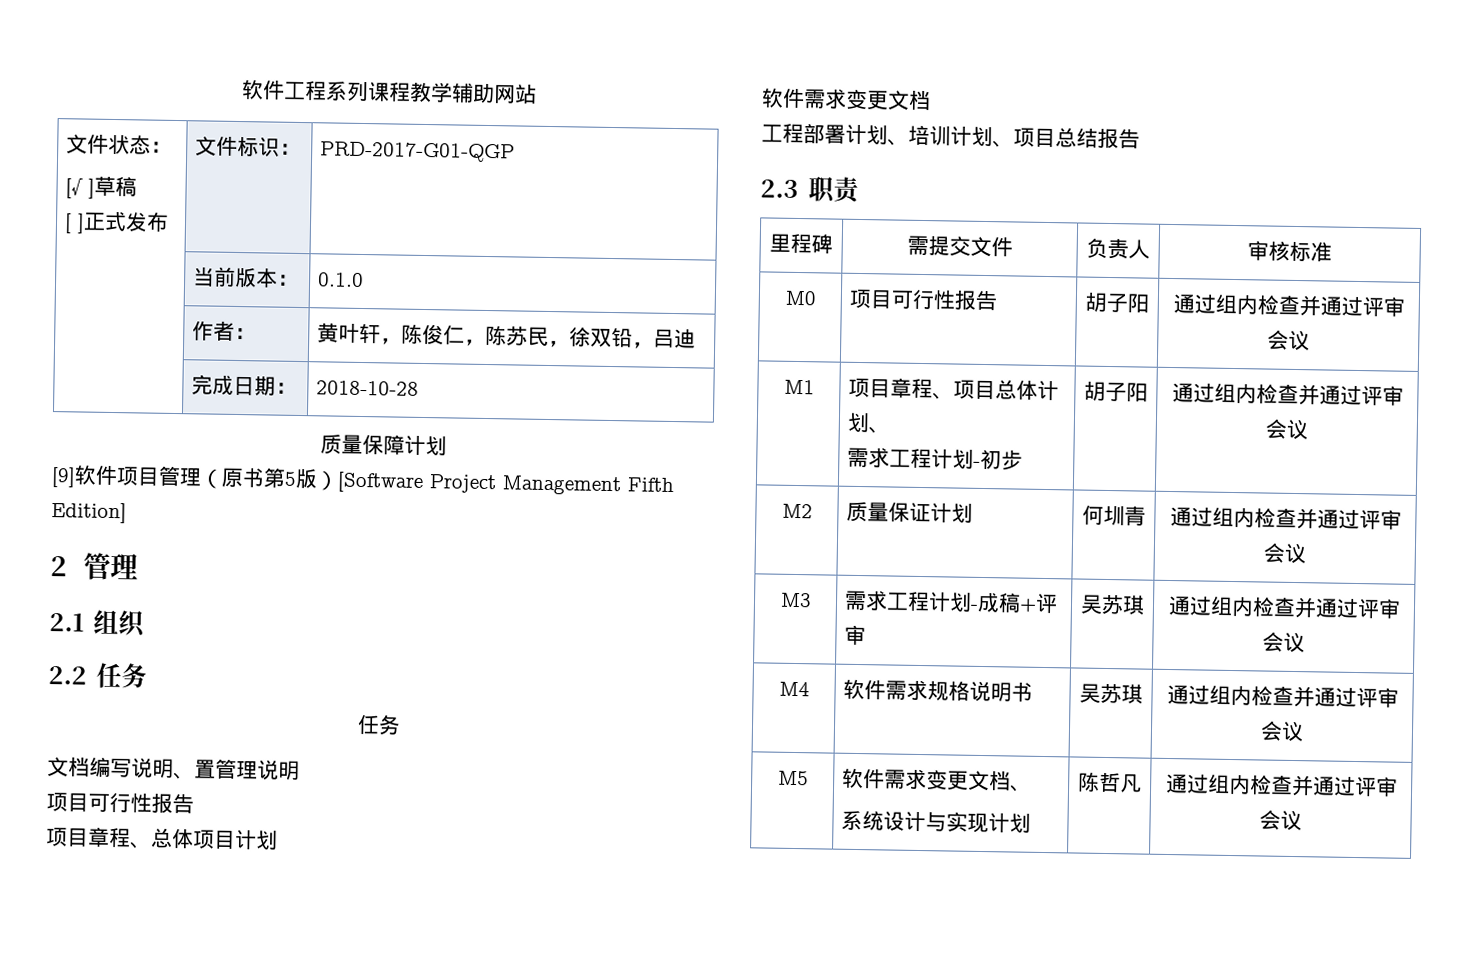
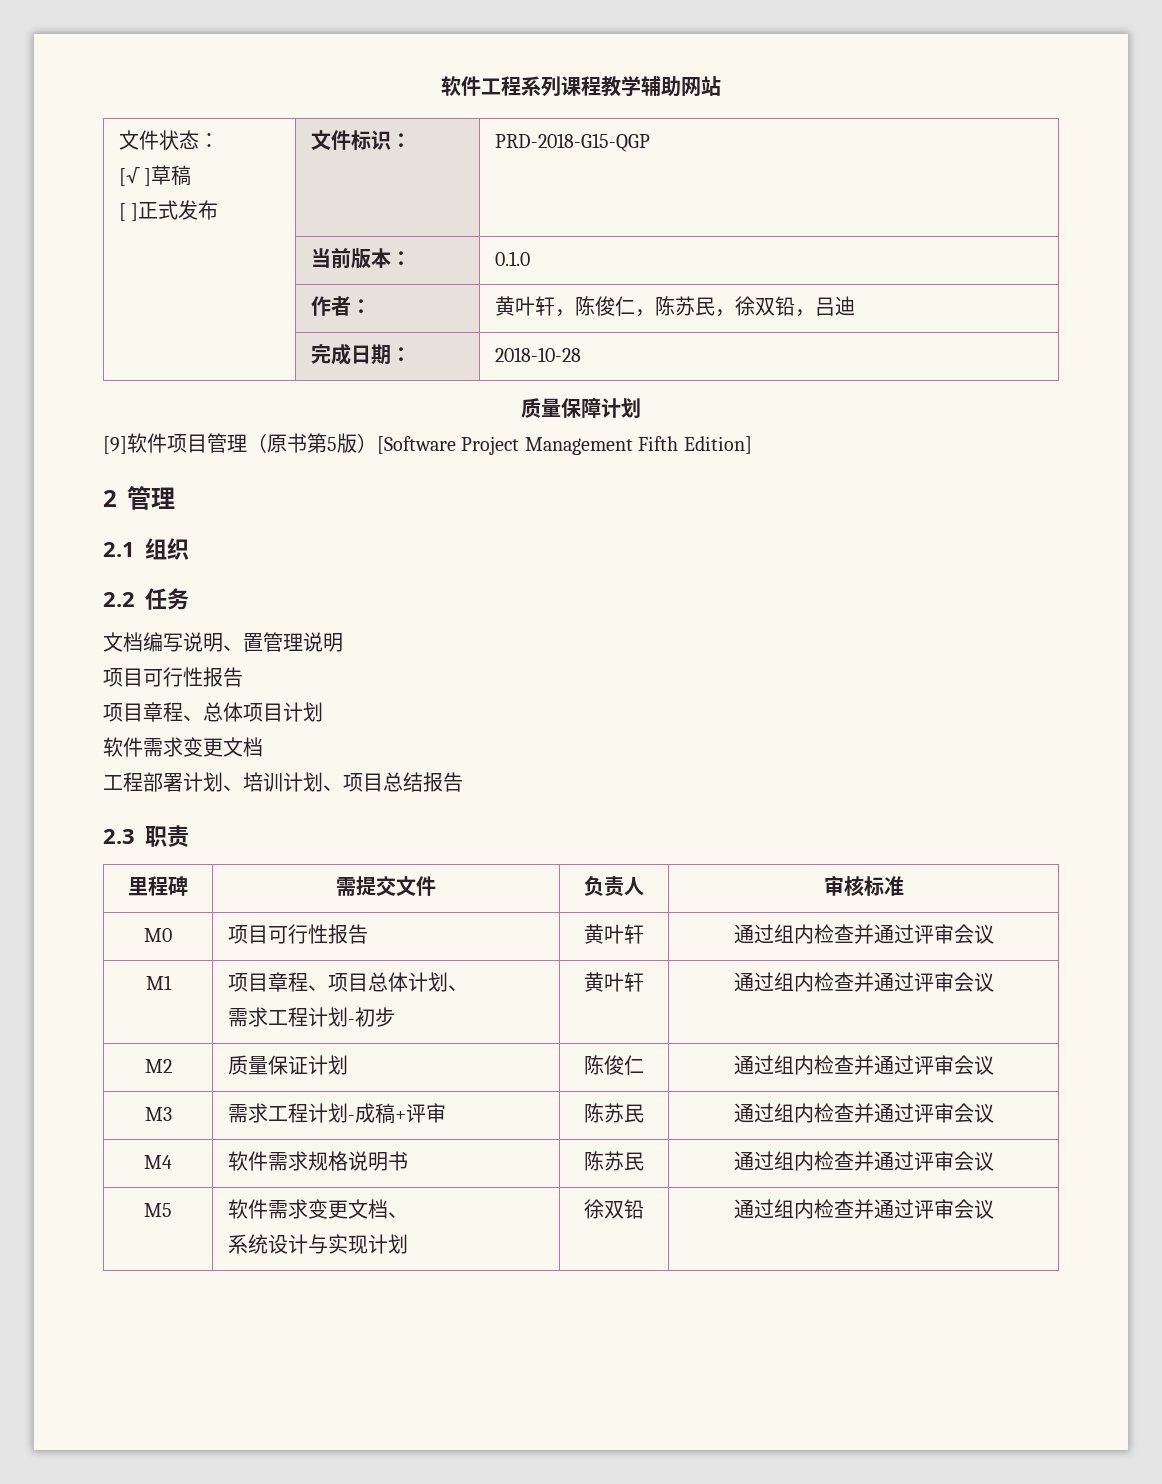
[319,141,515,163] PRD-2017-G01-QGP -> [494,133,650,152] PRD-2018-G15-QGP
[356,714,401,735] // 任务 -> (189, 599) none
[1085,292,1150,313] 胡子阳 -> [584,924,644,944] 黄叶轩
[1084,381,1148,402] 胡子阳 -> [584,972,644,992] 黄叶轩
[1082,504,1146,526] 何圳青 -> [584,1055,644,1075] 陈俊仁
[1080,594,1145,615] 吴苏琪 -> [584,1103,644,1123] 陈苏民
[1079,683,1143,704] 吴苏琪 -> [584,1151,644,1171] 陈苏民
[1078,772,1142,793] 陈哲凡 -> [584,1199,644,1219] 徐双铅

